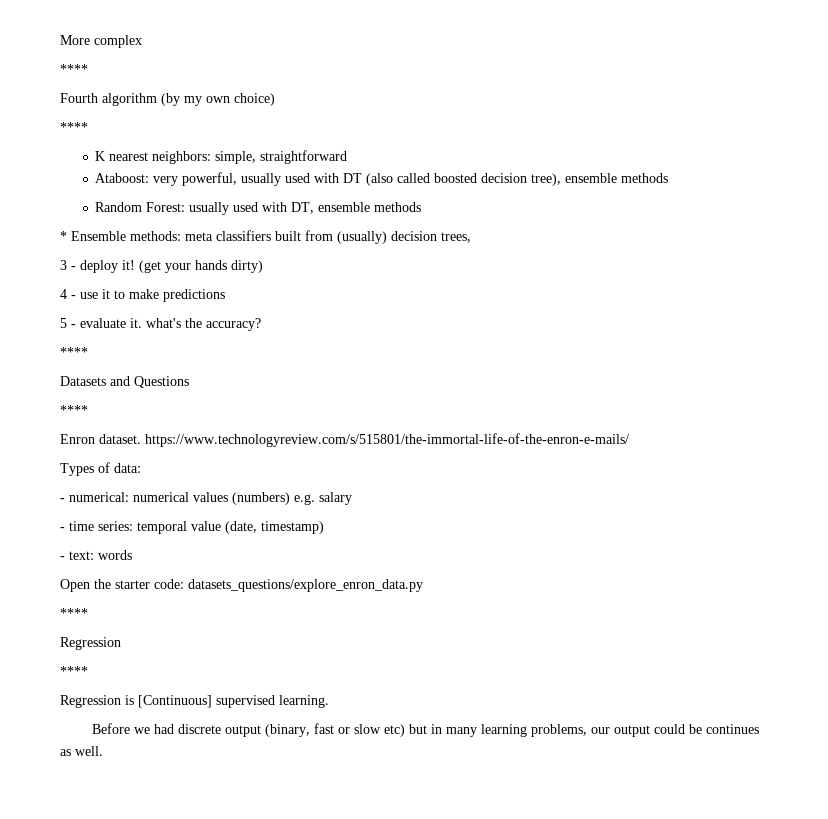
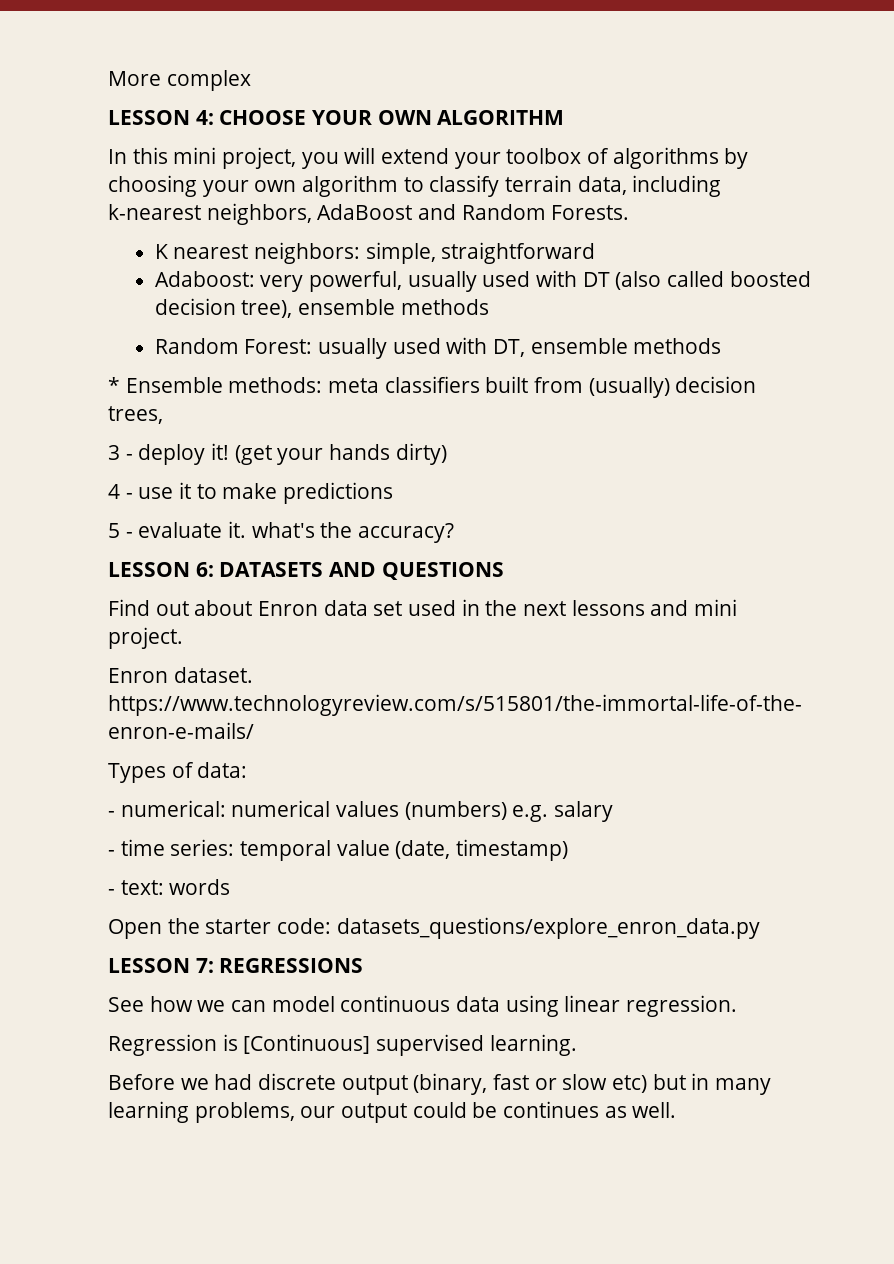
[60,64,88,74] [60,93,275,106] [60,122,88,132] **** // Fourth algorithm (by my own choice) // **** -> [108,110,565,125] [108,147,749,169] [108,175,722,197] [108,203,630,225] LESSON 4: CHOOSE YOUR OWN ALGORITHM // In this mini project, you will extend your toolbox of algorithms by choosing your own algorithm to classify terrain data, including k-nearest neighbors, AdaBoost and Random Forests.
[95,173,150,183] Ataboost: -> [154,271,255,287] Adaboost:
[60,347,88,357] [60,376,189,388] [60,405,88,415] **** // Datasets and Questions // **** -> [108,562,504,580] [108,599,738,616] [108,627,183,649] LESSON 6: DATASETS AND QUESTIONS // Find out about Enron data set used in the next lessons and mini project.
[60,608,88,618] [60,637,121,650] [60,666,88,676] **** // Regression // **** -> [108,958,364,973] [108,995,738,1017] LESSON 7: REGRESSIONS // See how we can model continuous data using linear regression.

